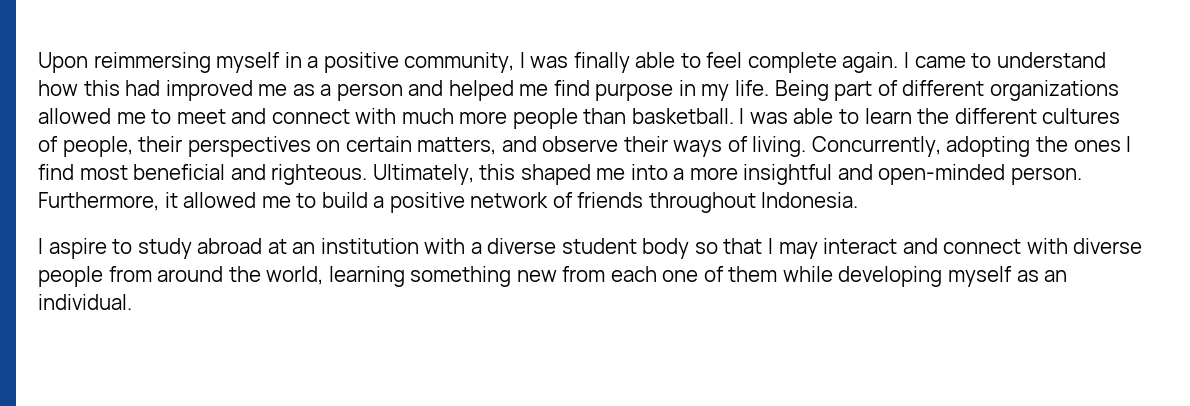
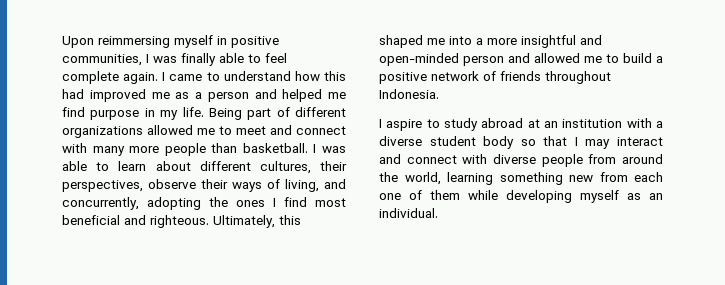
[307,52,515,73] a positive community, -> [231,36,279,48] [62,54,142,66] positive communities,
[401,108,454,124] much -> [92,146,125,156] many
[917,108,1121,124] [38,136,537,157] the different cultures of people, their perspectives on certain matters, and -> [155,161,347,174] [62,180,143,192] about different cultures, their perspectives,
[752,136,941,157] living. Concurrently, -> [285,179,346,192] [62,197,139,210] living, and concurrently,
[1011,167,1083,185] [38,192,178,211] person. Furthermore, it -> [463,53,530,66] person and

